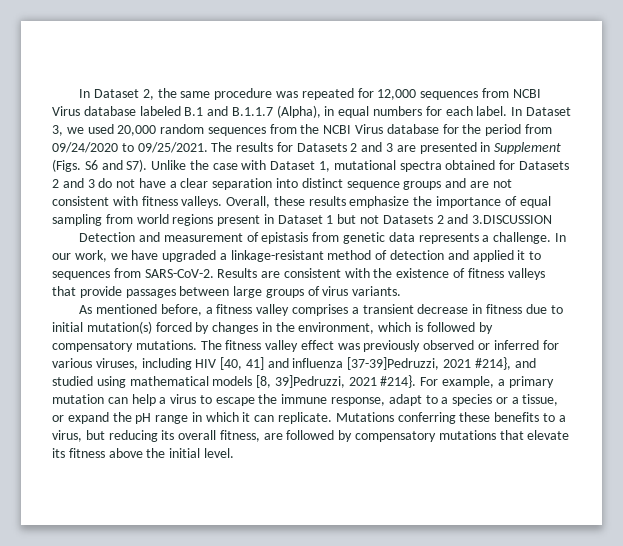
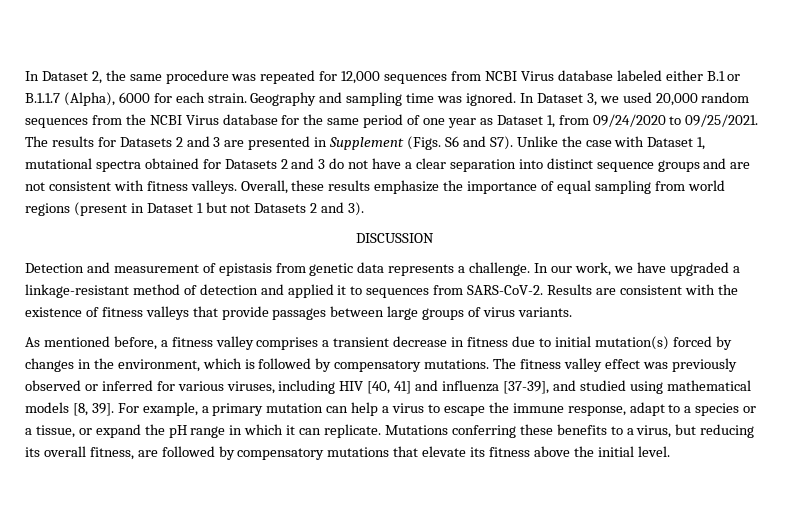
[184,105,508,118] B.1 and B.1.1.7 (Alpha), in equal numbers for each label. -> [665,70,741,81] [25,92,517,106] either B.1 or B.1.1.7 (Alpha), 6000 for each strain. Geography and sampling time was ignored.
[485,124,522,136] period -> [327,114,555,128] same period of one year as Dataset 1,
[217,215,261,226] present -> [73,202,127,216] (present
[472,215,553,224] 3.DISCUSSION -> [348,202,365,216] [355,233,434,243] 3). // DISCUSSION
[347,357,511,370] [37-39]Pedruzzi, 2021 #214}, -> [502,381,549,394] [37-39],
[274,375,417,388] 39]Pedruzzi, 2021 #214}. -> [91,403,114,416] 39].

